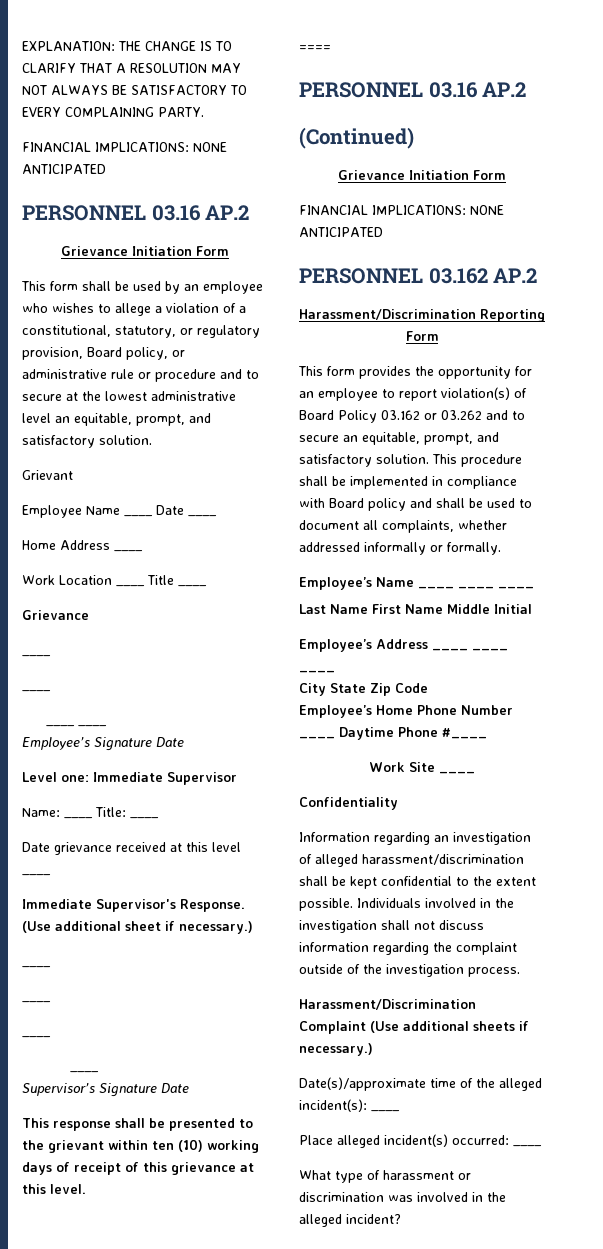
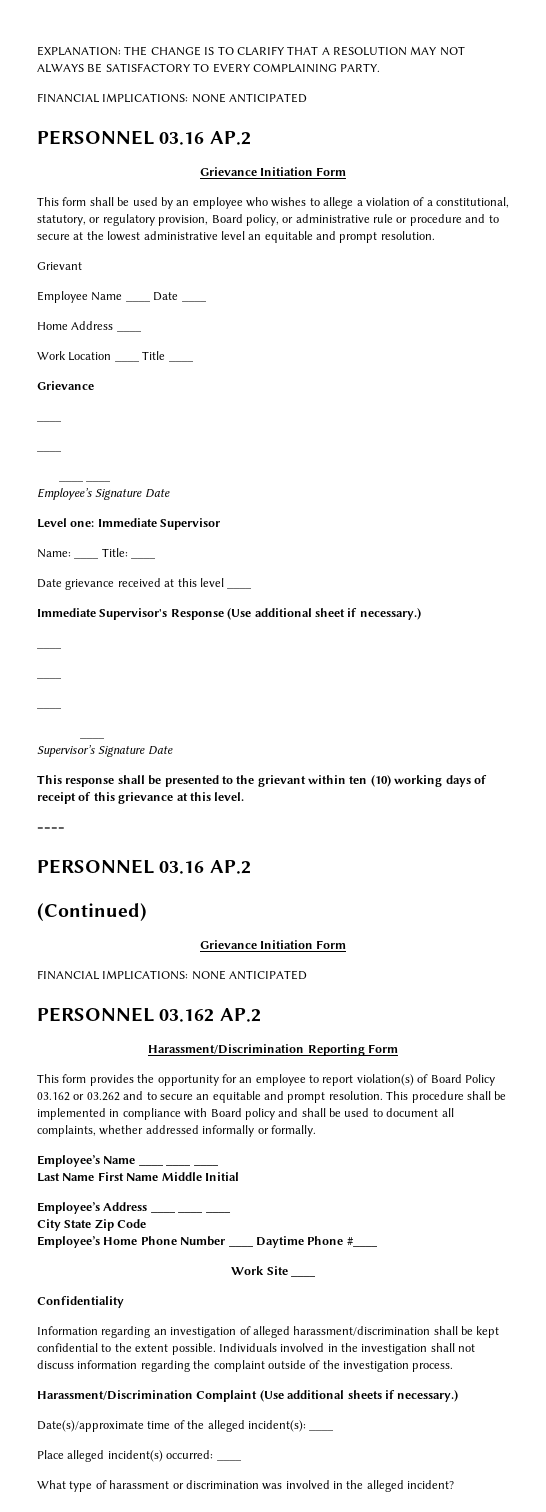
[74,413,211,426] [22,435,152,448] equitable, prompt, and satisfactory solution. -> [264,231,435,243] equitable and prompt resolution.
[180,899,245,912] Response. -> [170,609,224,620] Response
[362,432,499,445] [299,454,429,467] equitable, prompt, and satisfactory solution. -> [212,1091,383,1103] equitable and prompt resolution.

